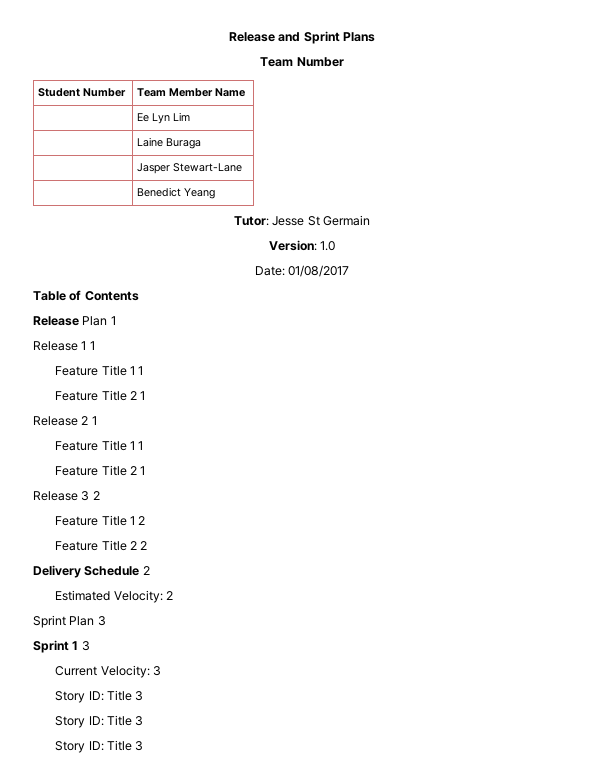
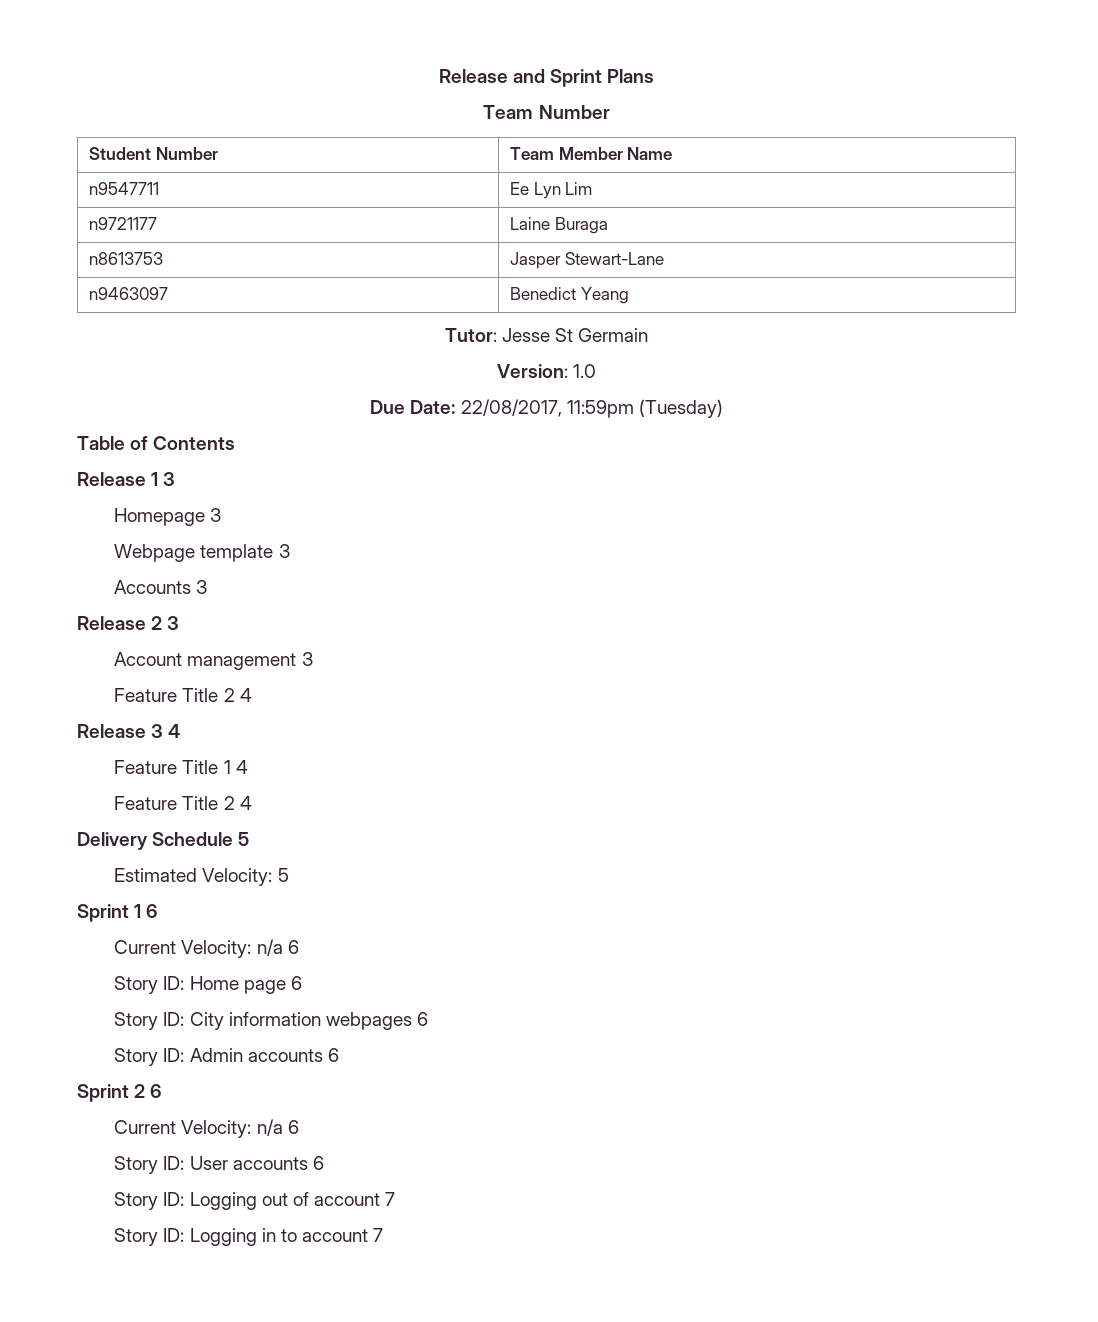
(246, 92) none -> [89,182,160,195] n9547711
(191, 116) none -> [89,217,158,230] n9721177
(202, 143) none -> [89,252,164,265] n8613753
(243, 167) none -> [89,287,169,300] n9463097
[254,265,350,277] Date: 01/08/2017 -> [370,399,723,418] Due Date: 22/08/2017, 11:59pm (Tuesday)
[82,316,116,326] [33,341,95,351] [55,365,144,376] [55,390,146,401] [33,416,97,426] [55,440,144,451] [55,465,146,476] [33,491,100,501] [55,515,146,526] [55,540,148,551] Plan 1 // Release 1 1 // Feature Title 1 1 // Feature Title 2 1 // Release 2 1 // Feature Title 1 1 // Feature Title 2 1 // Release 3 2 // Feature Title 1 2 // Feature Title 2 2 -> [151,472,176,486] [114,508,222,526] [114,544,290,562] [114,580,208,594] [77,616,180,630] [114,652,313,670] [114,688,252,702] [77,724,181,738] [114,760,248,774] [114,796,252,810] 1 3 // Homepage 3 // Webpage template 3 // Accounts 3 // Release 2 3 // Account management 3 // Feature Title 2 4 // Release 3 4 // Feature Title 1 4 // Feature Title 2 4
[142,566,150,575] 2 -> [238,832,250,846] 5
[166,591,174,600] [33,615,106,628] 2 // Sprint Plan 3 -> [277,868,289,882] 5
[81,641,90,651] [55,665,162,678] [55,690,144,703] [55,715,144,728] [55,740,144,753] 3 // Current Velocity: 3 // Story ID: Title 3 // Story ID: Title 3 // Story ID: Title 3 -> [146,904,159,918] [114,939,299,958] [114,976,302,994] [114,1012,428,1030] [114,1048,339,1066] [77,1084,163,1102] [114,1119,299,1138] [114,1156,324,1174] [114,1192,396,1210] [114,1228,384,1246] 6 // Current Velocity: n/a 6 // Story ID: Home page 6 // Story ID: City information webpages 6 // Story ID: Admin accounts 6 // Sprint 2 6 // Current Velocity: n/a 6 // Story ID: User accounts 6 // Story ID: Logging out of account 7 // Story ID: Logging in to account 7

